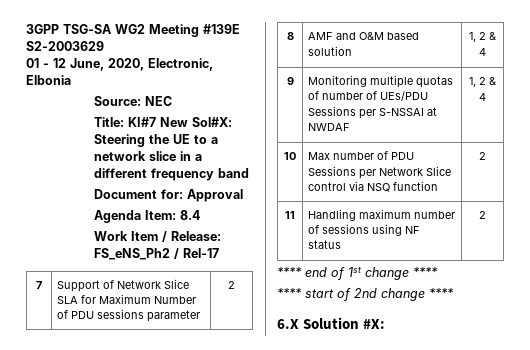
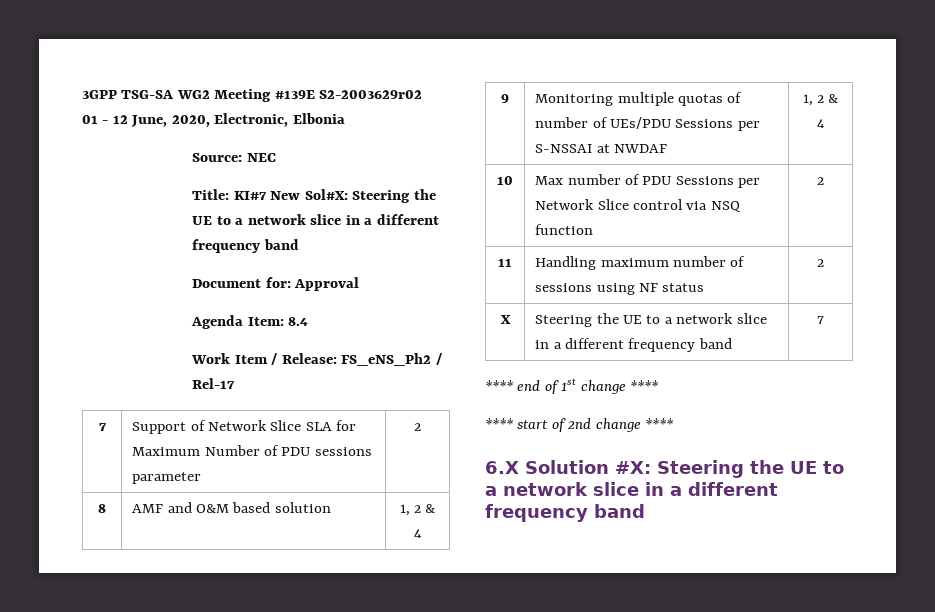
[26,41,104,51] S2-2003629 -> [319,90,423,99] S2-2003629r02
(486, 215) none -> [499,315,511,324] [535,313,767,327] [535,338,732,352] [817,316,824,324] // X | Steering the UE to a network slice in a different frequency band | 7
(386, 324) none -> [657,460,844,478] [485,482,778,496] [485,504,645,522] Steering the UE to a network slice in a different frequency band

